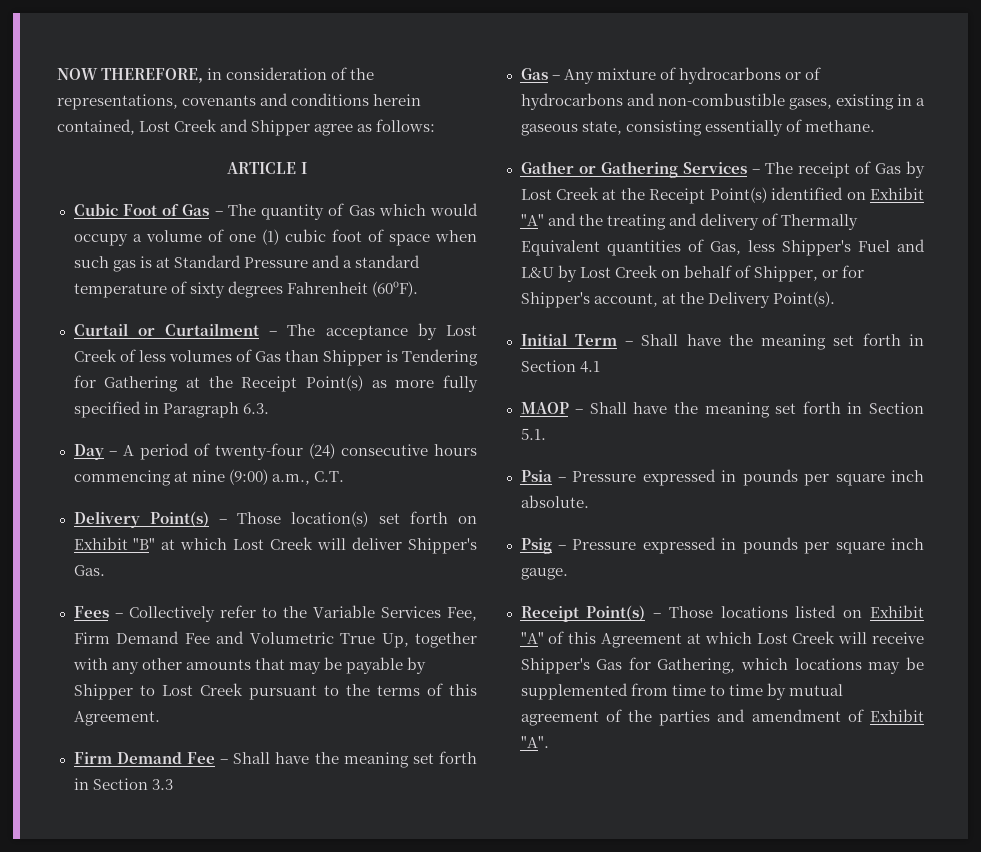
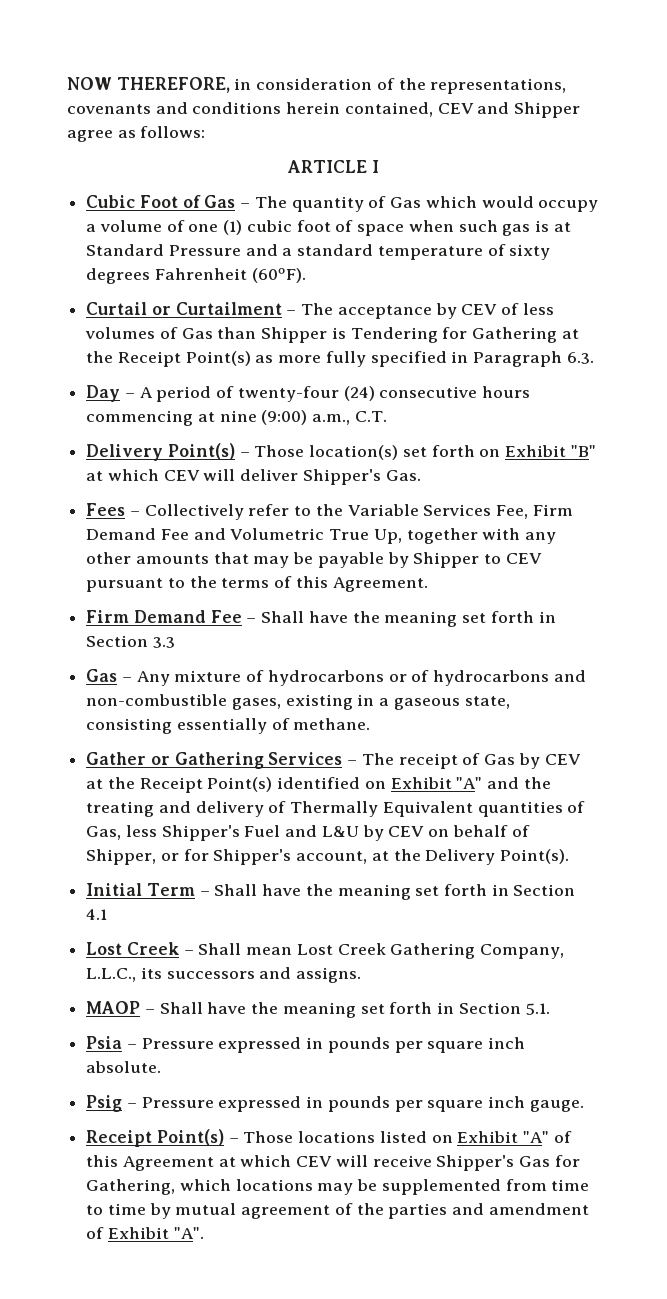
[139,119,218,132] Lost Creek -> [437,103,474,114] CEV
[446,325,478,336] [73,349,117,362] Lost Creek -> [461,304,498,315] CEV
[233,537,314,550] Lost Creek -> [163,470,200,481] CEV
[161,683,243,696] Lost Creek -> [505,553,542,564] CEV
[520,187,599,200] Lost Creek -> [544,754,581,765] CEV
[579,265,658,278] Lost Creek -> [388,826,425,837] CEV
(600, 367) none -> [86,942,565,959] [86,967,362,983] // Lost Creek – Shall mean Lost Creek Gathering Company, L.L.C., its successors and assigns.
[756,631,836,644] Lost Creek -> [296,1156,333,1167] CEV

